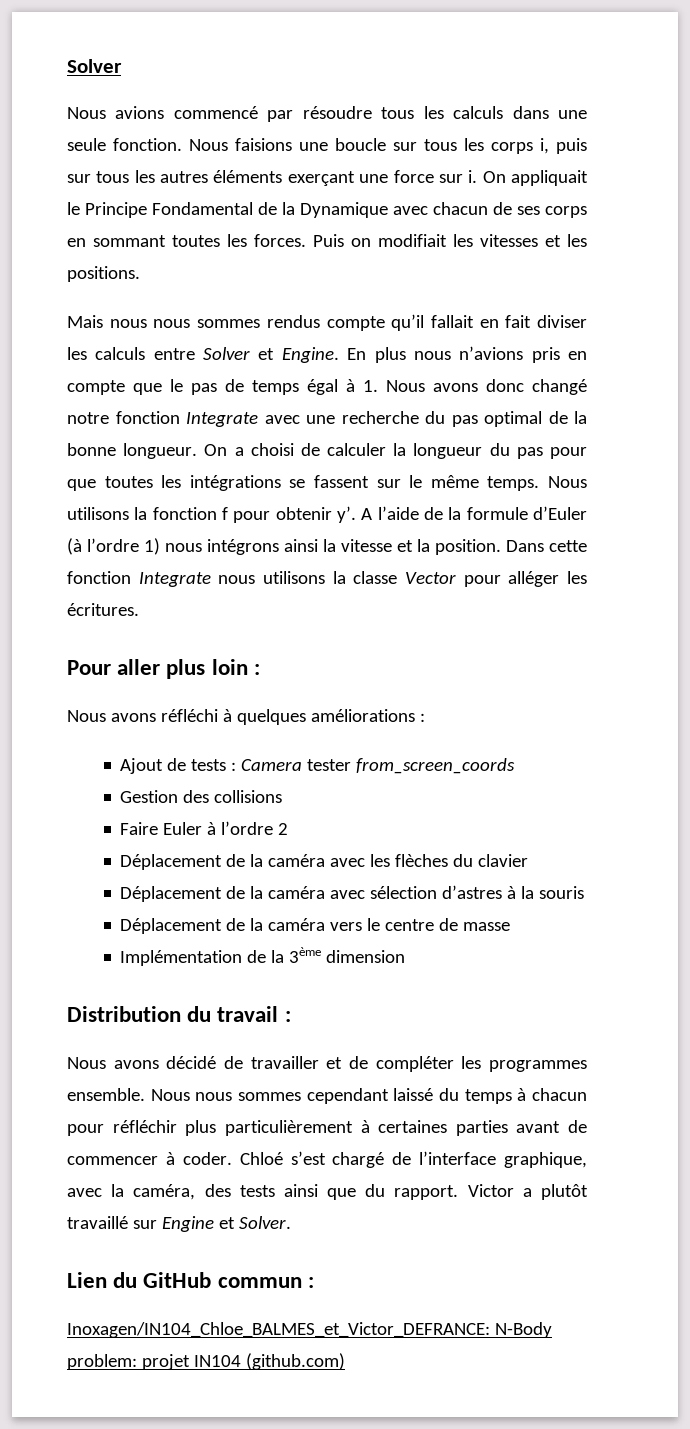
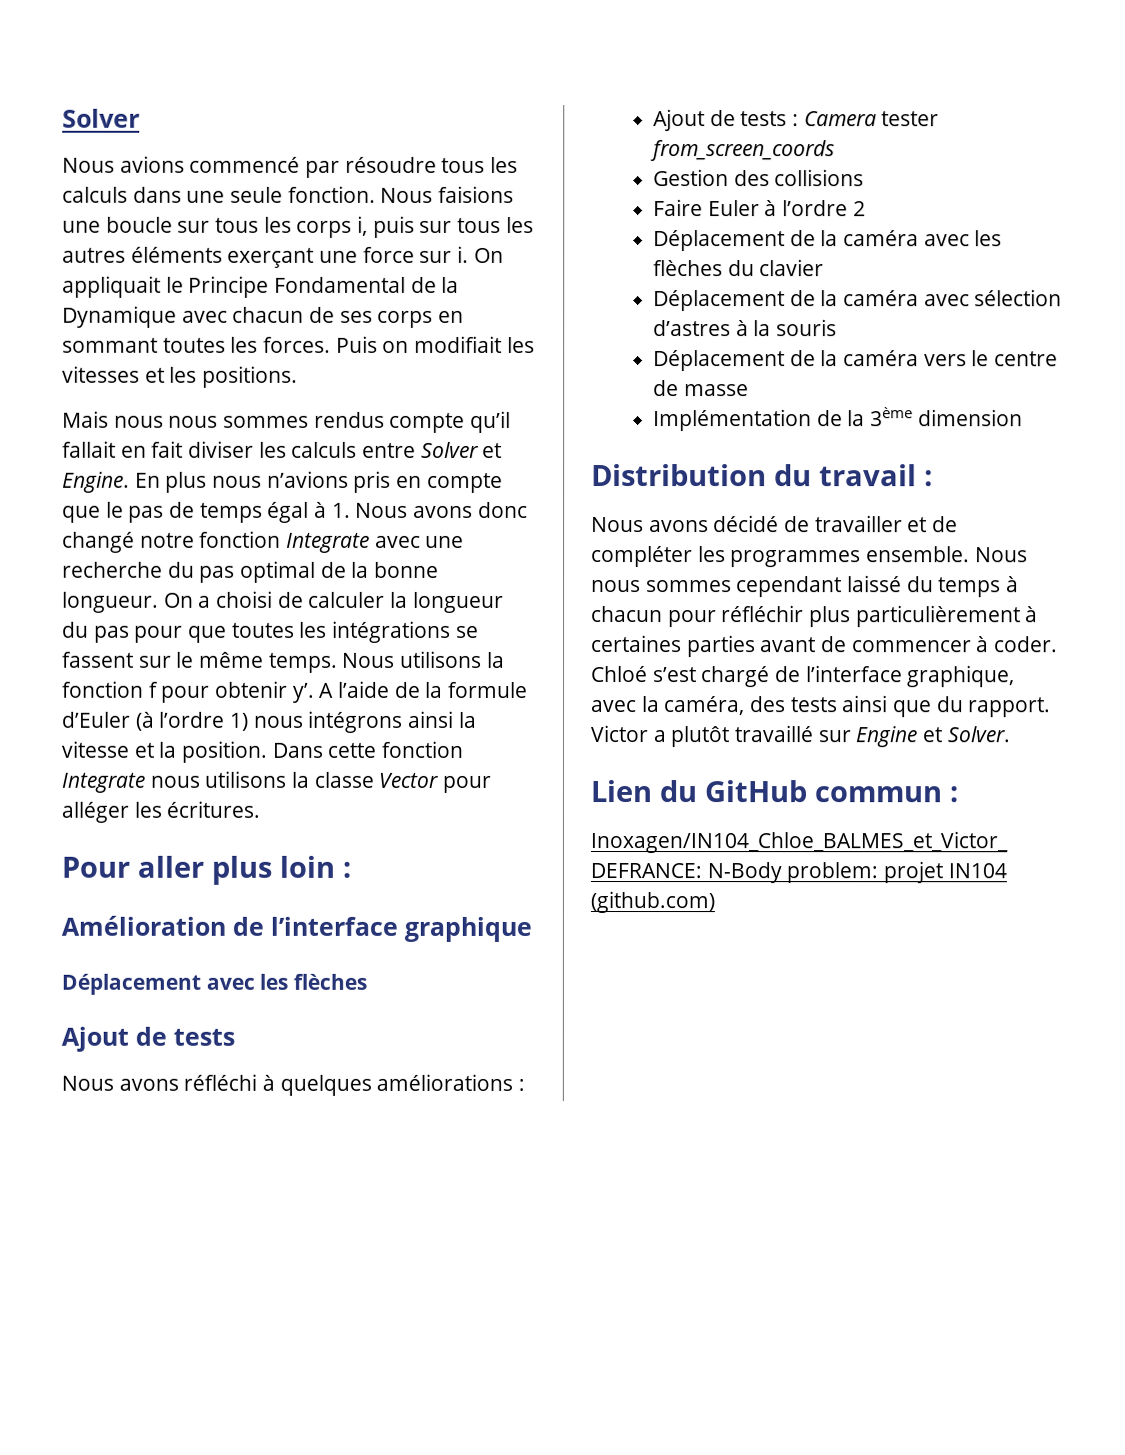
(260, 669) none -> [61,915,532,942] [61,973,368,995] [61,1026,235,1052] // Amélioration de l’interface graphique // Déplacement avec les flèches // Ajout de tests

